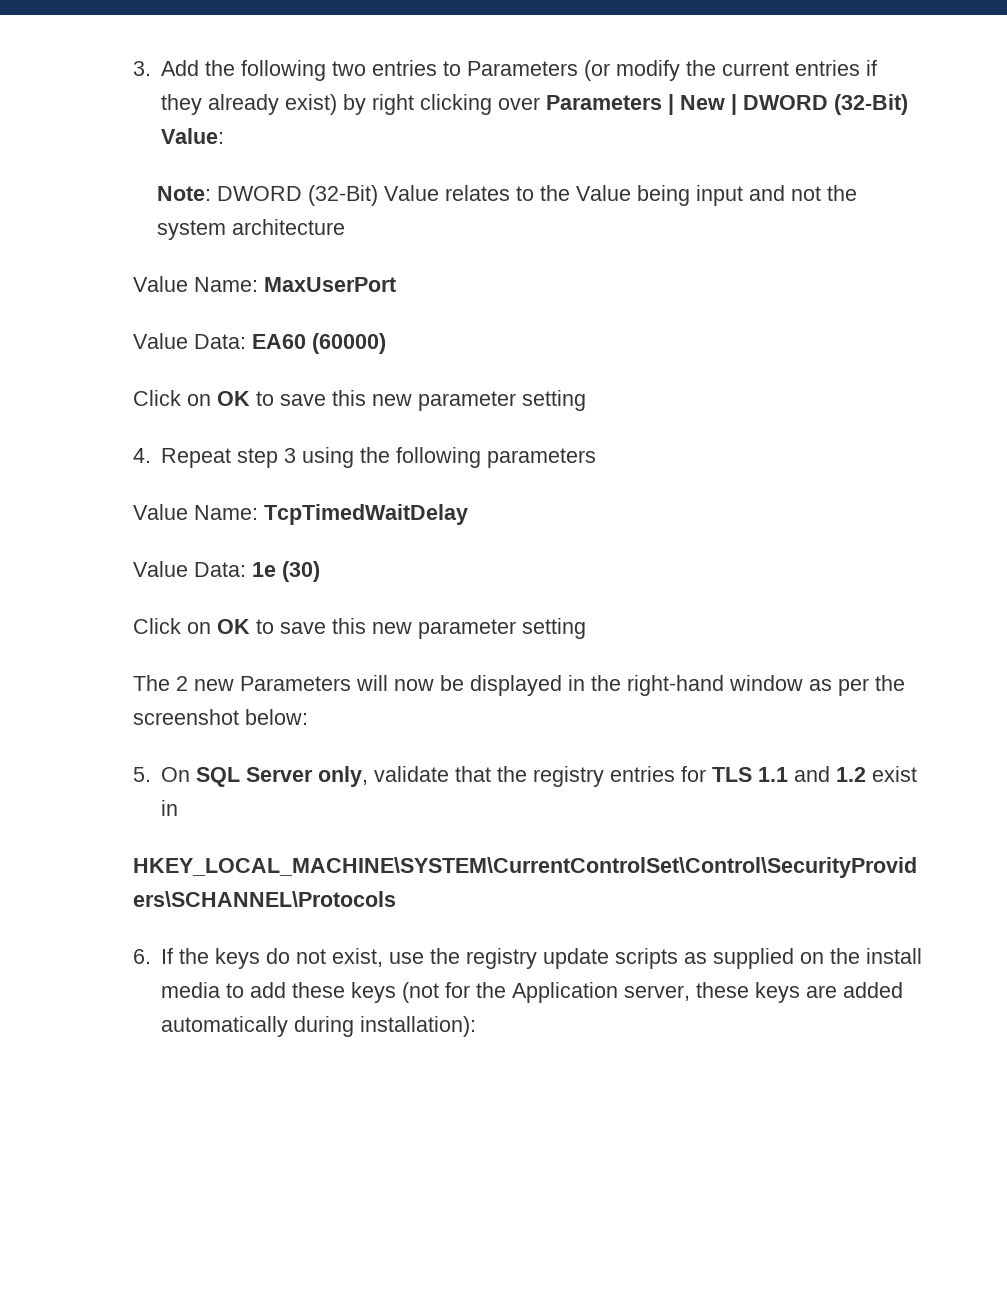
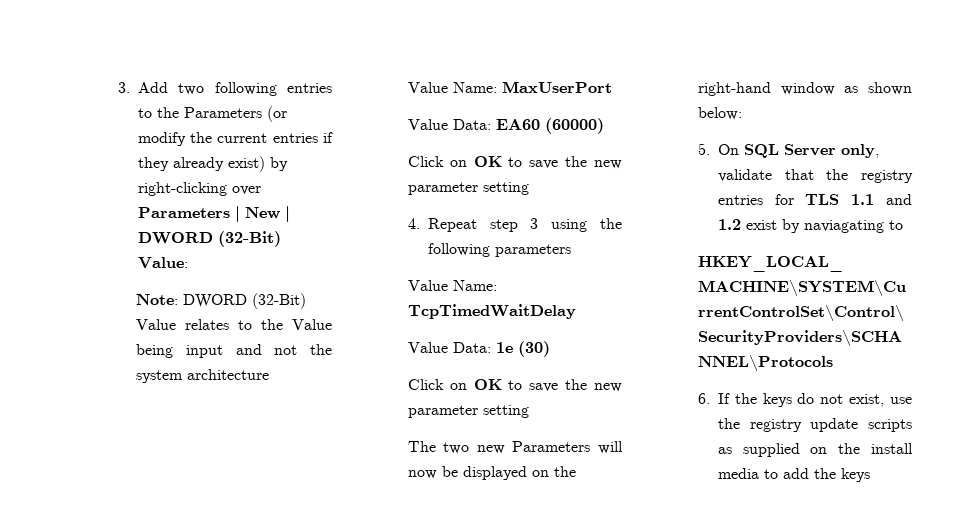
[205,60,367,81] the following two -> [178,82,277,96] two following
(462, 68) none -> [156,107,179,118] the
[372,94,493,115] right clicking -> [137,182,227,196] right-clicking
[331,390,366,406] this -> [565,156,588,167] the
[331,618,366,634] this -> [565,379,588,390] the
[175,676,188,691] 2 -> [443,442,470,454] two
[567,675,585,691] in -> [531,470,549,477] on
[837,675,905,696] [132,709,239,725] per the screenshot -> [868,82,912,95] shown
[161,800,179,816] in -> [781,219,903,233] by naviagating to
[292,982,904,1003] [161,1016,477,1037] these keys (not for the Application server, these keys are added automatically during installation): -> [813,468,870,482] the keys

